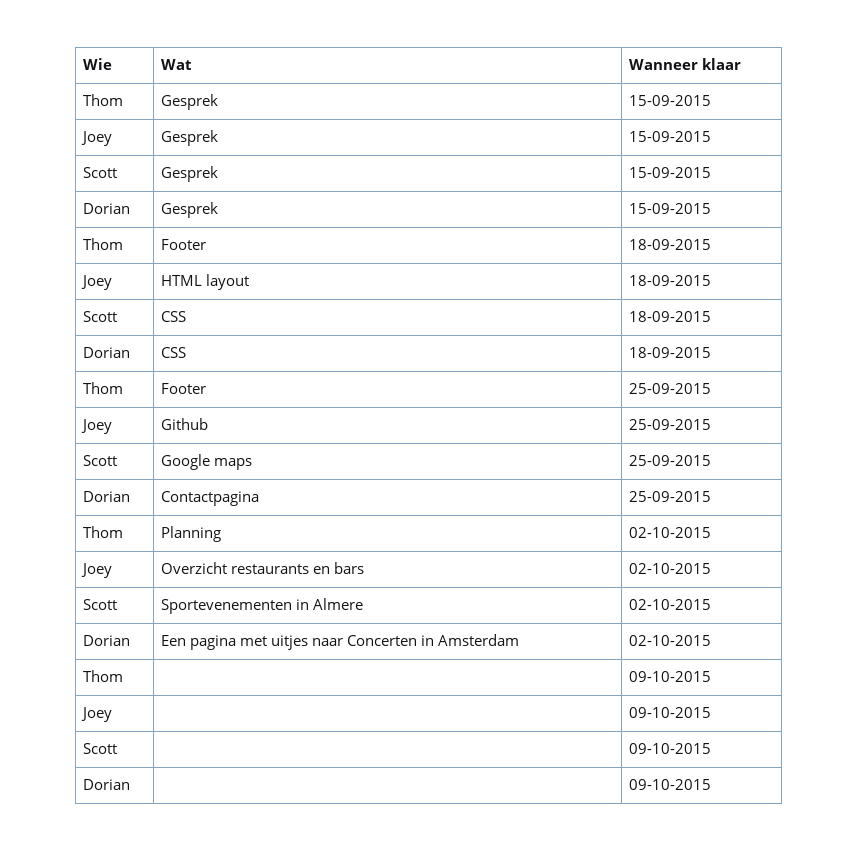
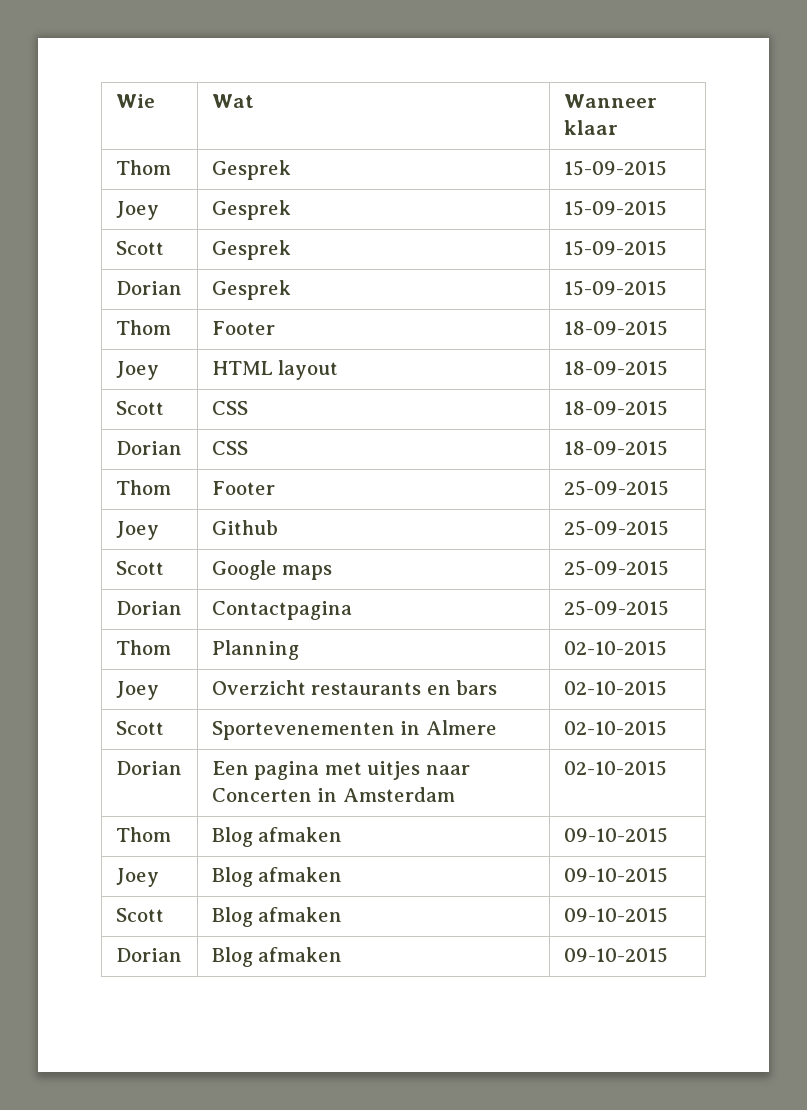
(123, 676) none -> [211,827,343,847] Blog afmaken
(112, 714) none -> [211,867,343,887] Blog afmaken
(117, 748) none -> [211,907,343,927] Blog afmaken
(130, 784) none -> [211,947,343,967] Blog afmaken

